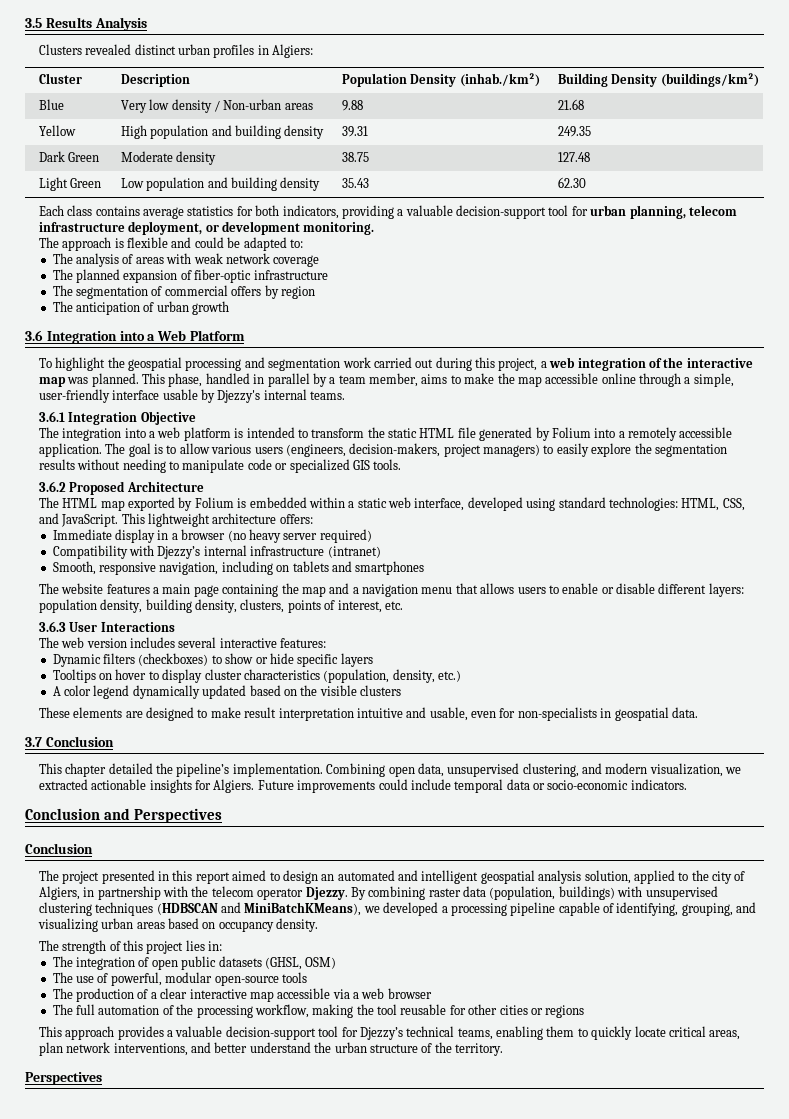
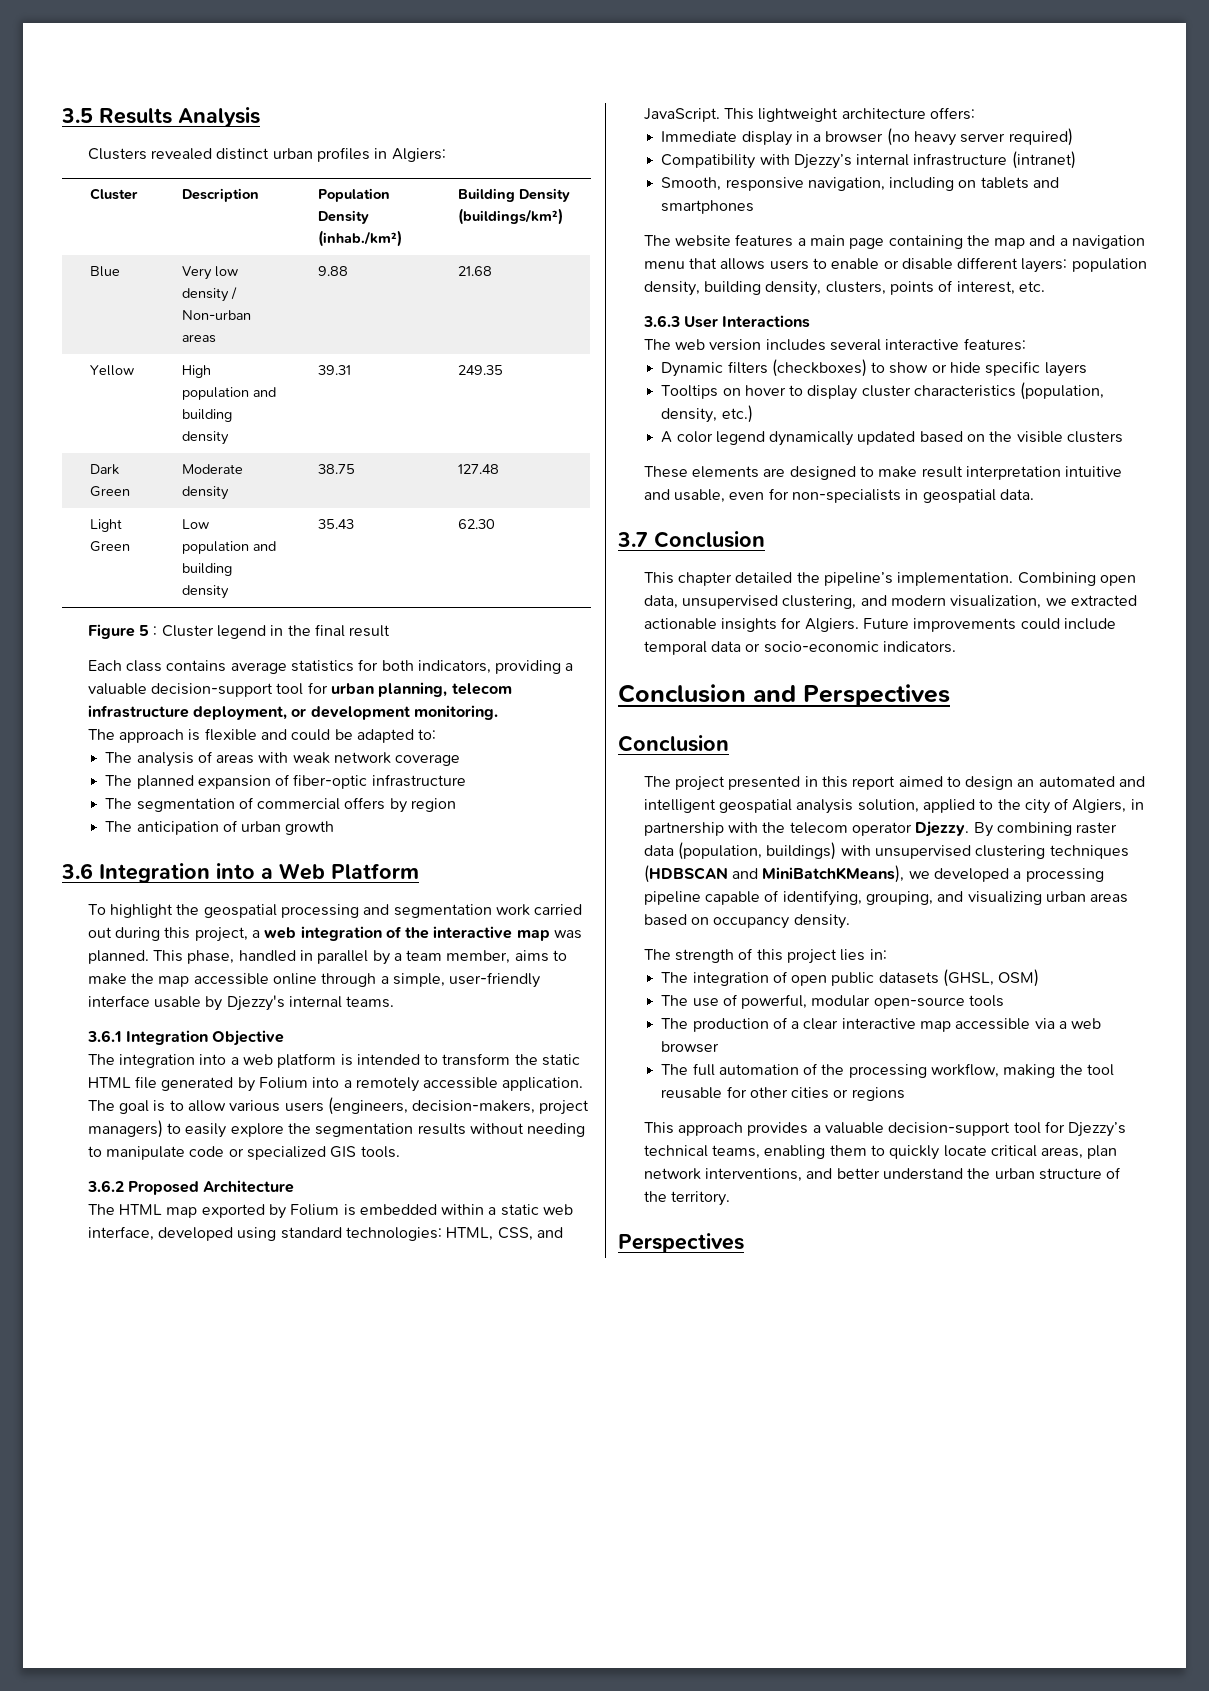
(586, 182) none -> [87,624,391,639] // Figure 5 : Cluster legend in the final result

